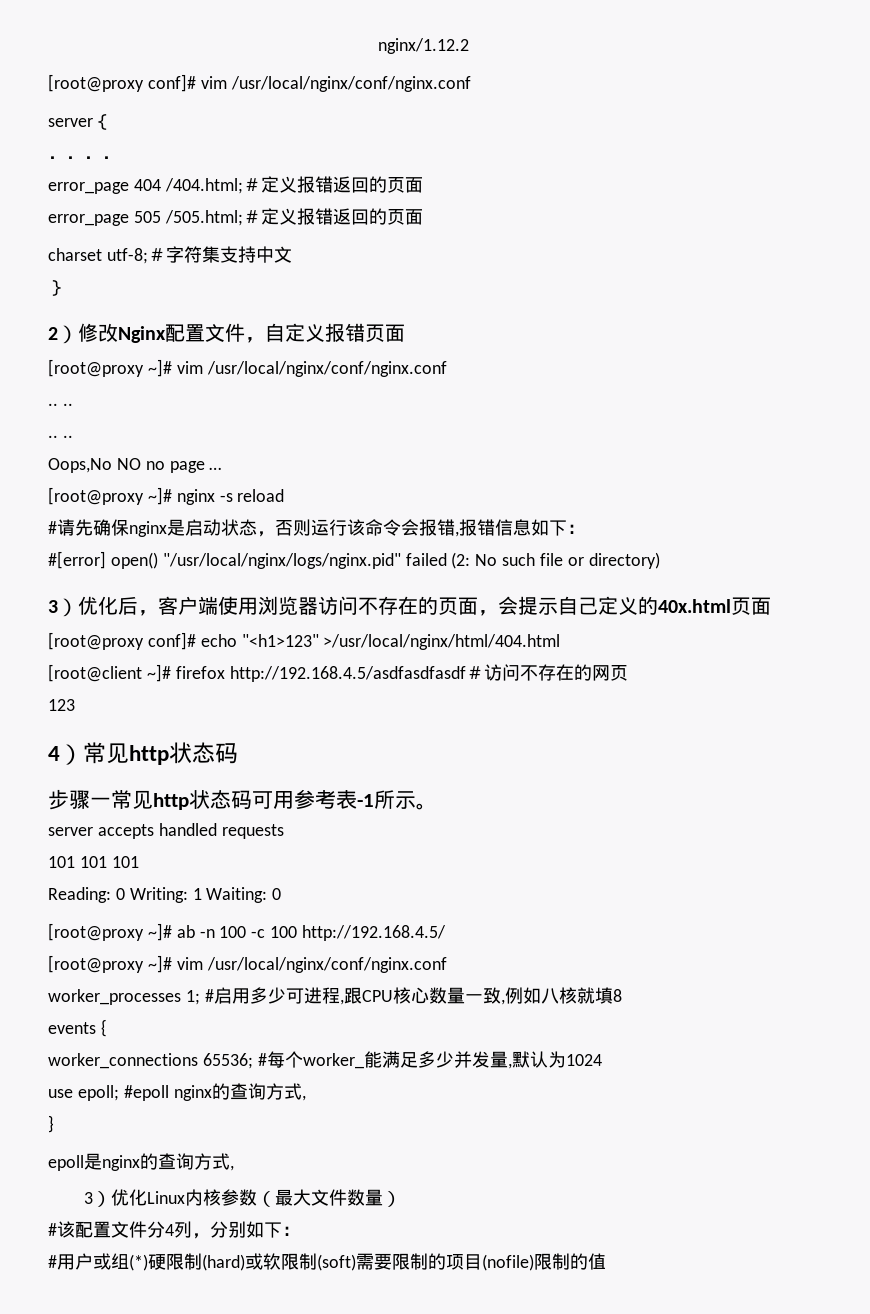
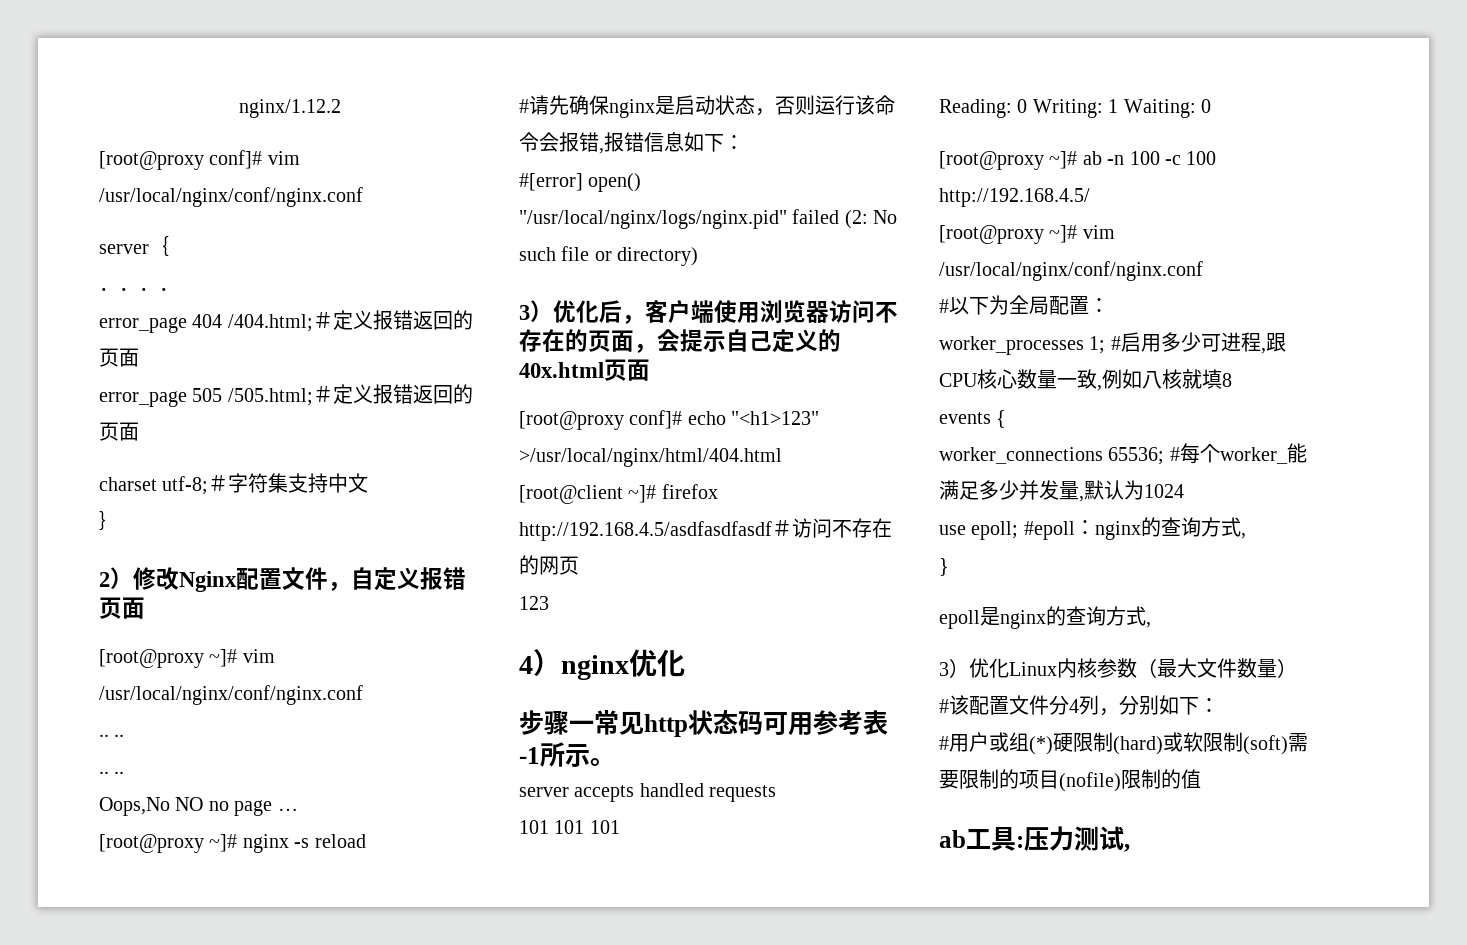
[83,742,238,765] 常见http状态码 -> [561,649,685,680] nginx优化
(447, 965) none -> [939,295,1109,315] // #以下为全局配置：
(169, 1093) none -> [1074,520,1095,535] ：
(606, 1261) none -> [939,826,1130,852] // ab工具:压力测试,

